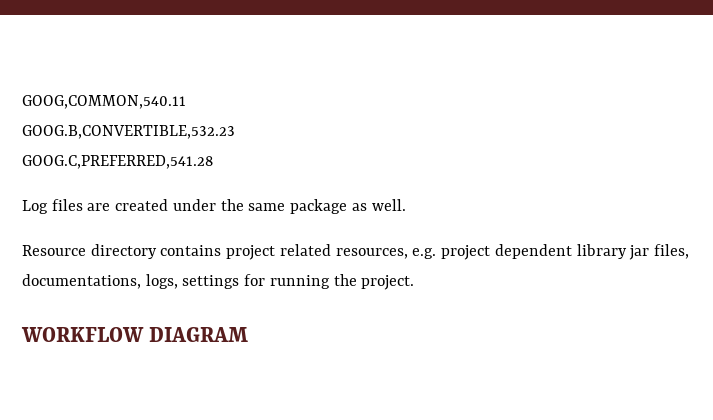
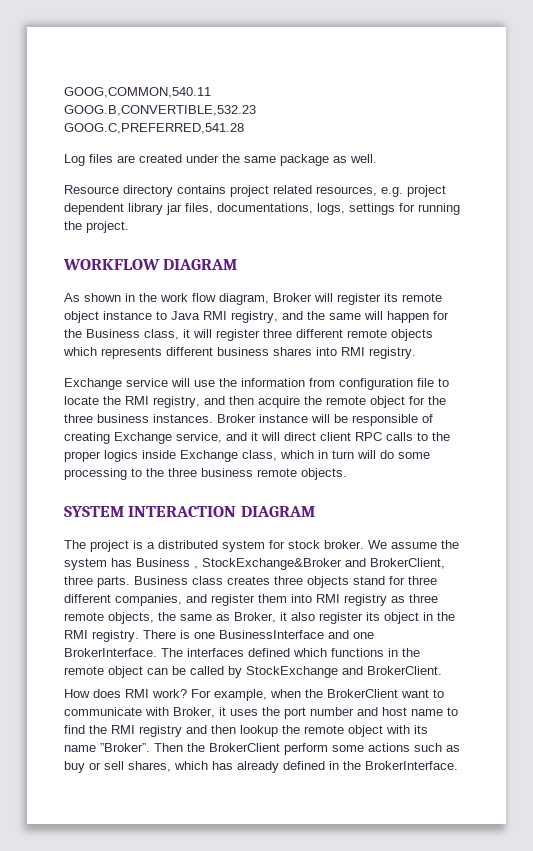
(249, 334) none -> [64,293,442,305] [64,311,449,323] [64,329,433,341] [63,347,416,359] [64,378,449,390] [64,396,446,408] [64,414,433,426] [64,432,450,444] [64,450,430,462] [64,468,347,480] [64,506,315,517] [64,540,459,552] [64,558,445,570] [64,576,437,588] [64,594,438,606] [64,612,455,624] [64,630,374,642] [64,648,420,657] [64,666,442,678] [64,689,444,701] [64,707,458,719] [64,725,428,737] [64,743,460,755] [64,761,458,773] // As shown in the work flow diagram, Broker will register its remote object instance to Java RMI registry, and the same will happen for the Business class, it will register three different remote objects which represents different business shares into RMI registry. // Exchange service will use the information from configuration file to locate the RMI registry, and then acquire the remote object for the three business instances. Broker instance will be responsible of creating Exchange service, and it will direct client RPC calls to the proper logics inside Exchange class, which in turn will do some processing to the three business remote objects. // SYSTEM INTERACTION DIAGRAM // The project is a distributed system for stock broker. We assume the system has Business , StockExchange&Broker and BrokerClient, three parts. Business class creates three objects stand for three different companies, and register them into RMI registry as three remote objects, the same as Broker, it also register its object in the RMI registry. There is one BusinessInterface and one BrokerInterface. The interfaces defined which functions in the remote object can be called by StockExchange and BrokerClient. // How does RMI work? For example, when the BrokerClient want to communicate with Broker, it uses the port number and host name to find the RMI registry and then lookup the remote object with its name ”Broker”. Then the BrokerClient perform some actions such as buy or sell shares, which has already defined in the BrokerInterface.

